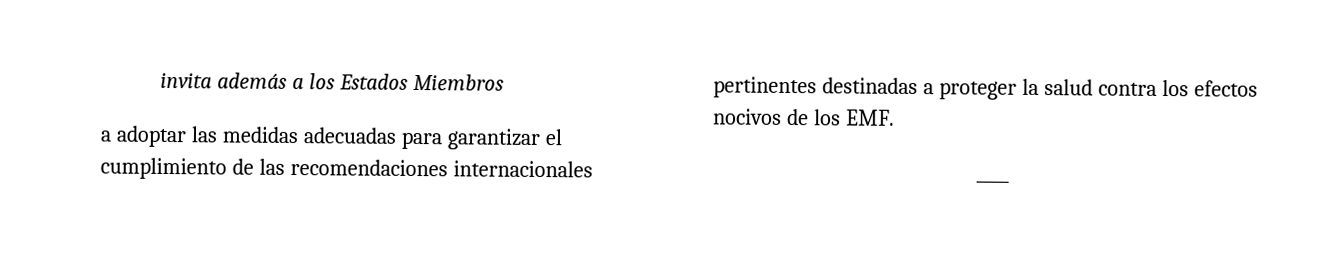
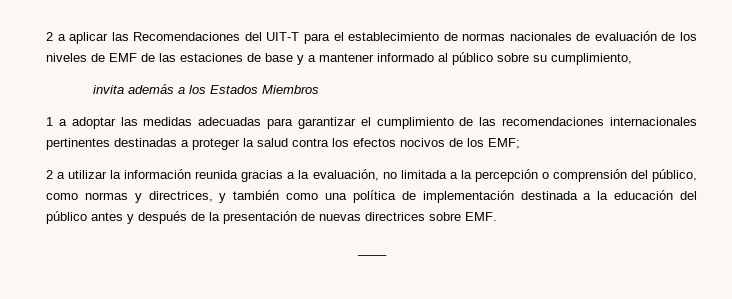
(160, 80) none -> [46,31,697,44] [46,52,632,65] 2 a aplicar las Recomendaciones del UIT-T para el establecimiento de normas nacionales de evaluación de los niveles de EMF de las estaciones de base y a mantener informado al público sobre su cumplimiento, //
(505, 82) none -> [46,117,53,126] 1
(841, 117) none -> [488,138,520,149] [46,169,697,182] [46,190,698,203] [46,211,461,224] EMF; // 2 a utilizar la información reunida gracias a la evaluación, no limitada a la percepción o comprensión del público, como normas y directrices, y también como una política de implementación destinada a la educación del público antes y después de la presentación de nuevas directrices sobre

